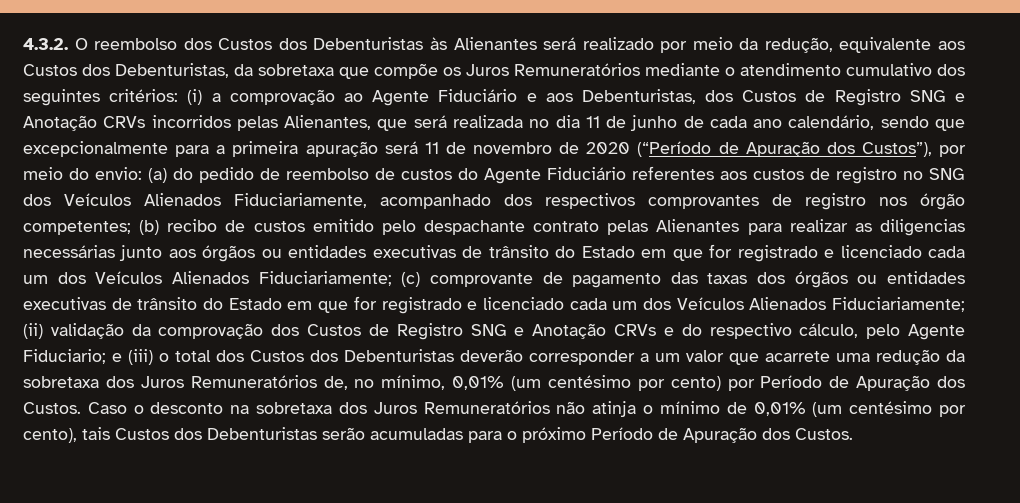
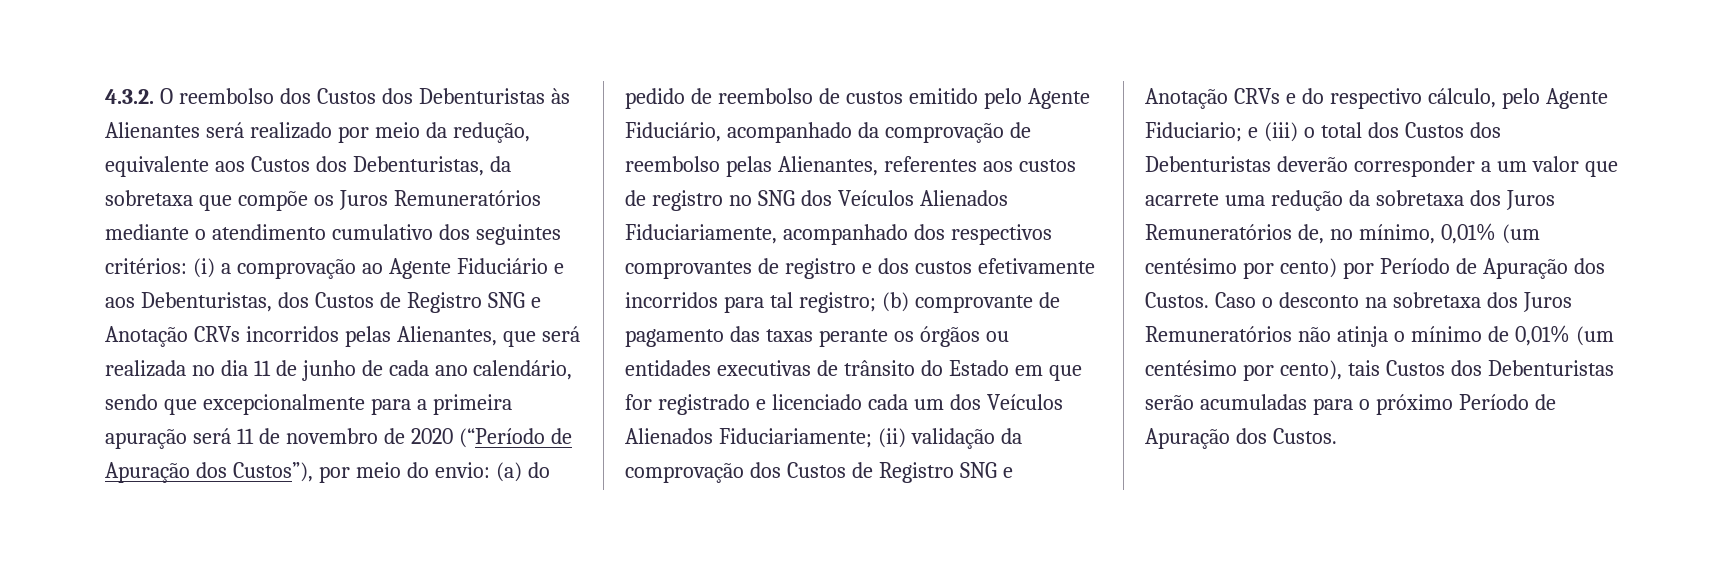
[458,167,626,184] do Agente Fiduciário -> [908,88,1090,109] [625,122,1031,143] [625,156,878,177] emitido pelo Agente Fiduciário, acompanhado da comprovação de reembolso pelas Alienantes,
[879,193,965,210] [23,219,965,236] [23,244,966,262] [23,271,421,287] nos órgão competentes; (b) recibo de custos emitido pelo despachante contrato pelas Alienantes para realizar as diligencias necessárias junto aos órgãos ou entidades executivas de trânsito do Estado em que for registrado e licenciado cada um dos Veículos Alienados Fiduciariamente; (c) -> [861,258,1095,274] [625,292,909,313] e dos custos efetivamente incorridos para tal registro; (b)
[757,272,786,284] dos -> [818,329,914,347] perante os

